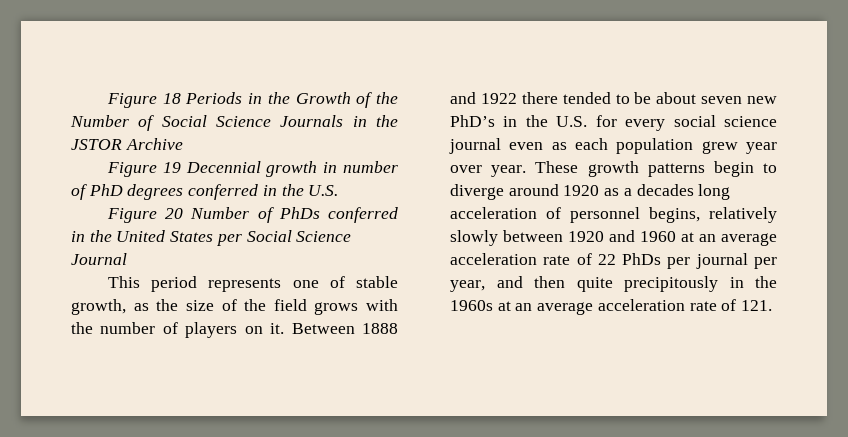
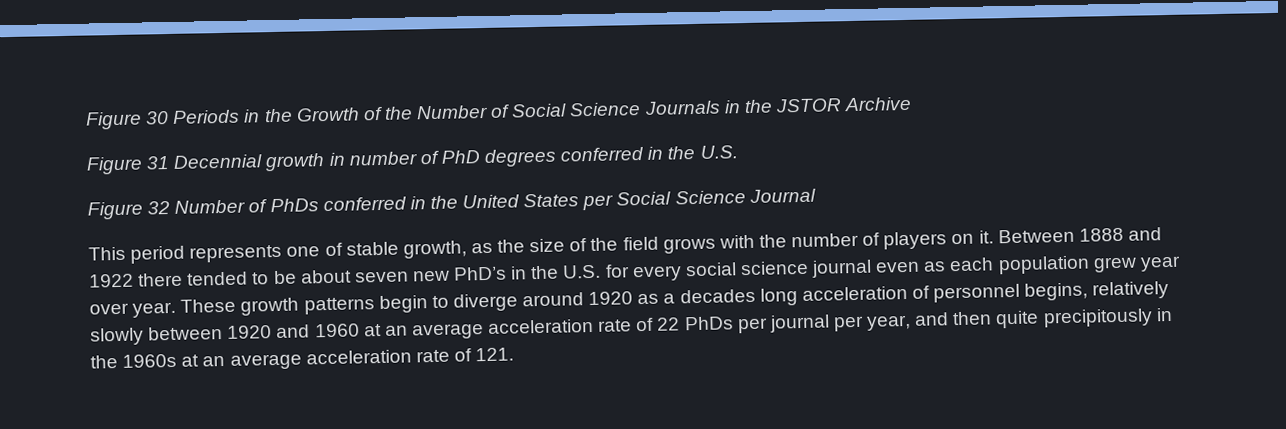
[107,93,181,108] Figure 18 -> [85,110,170,130] Figure 30
[162,162,181,173] 19 -> [146,155,171,170] 31
[165,208,184,219] 20 -> [147,200,171,215] 32

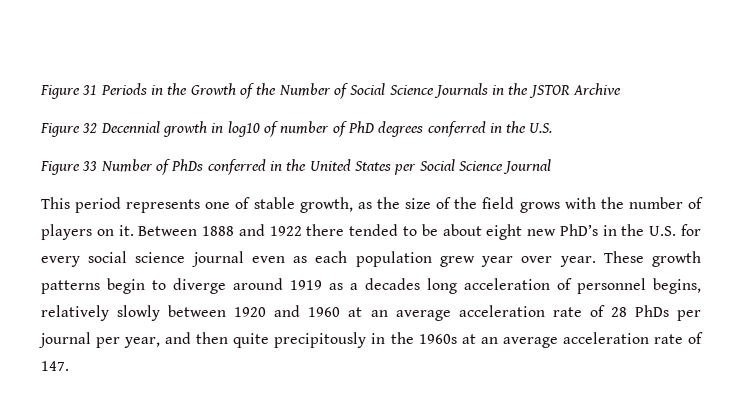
[85,110,170,130] Figure 30 -> [40,85,98,99] Figure 31
[146,155,171,170] 31 -> [82,123,98,133] 32
(346, 159) none -> [227,121,279,137] log10 of
[147,200,171,215] 32 -> [82,161,98,171] 33
[354,271,409,283] seven -> [486,224,523,240] eight
[588,291,634,306] 1920 -> [290,280,322,290] 1919
[656,317,681,331] 22 -> [610,307,627,317] 28
[475,347,515,362] 121. -> [41,361,69,371] 147.

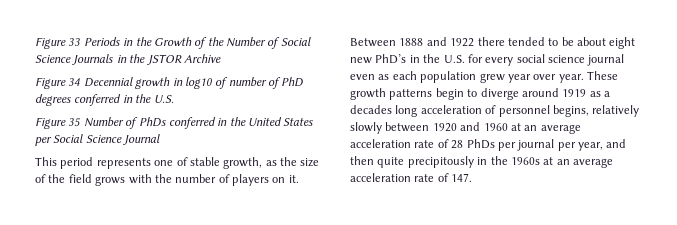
[40,85,98,99] Figure 31 -> [35,37,81,49] Figure 33
[82,123,98,133] 32 -> [68,78,81,86] 34
[82,161,98,171] 33 -> [68,118,82,127] 35

